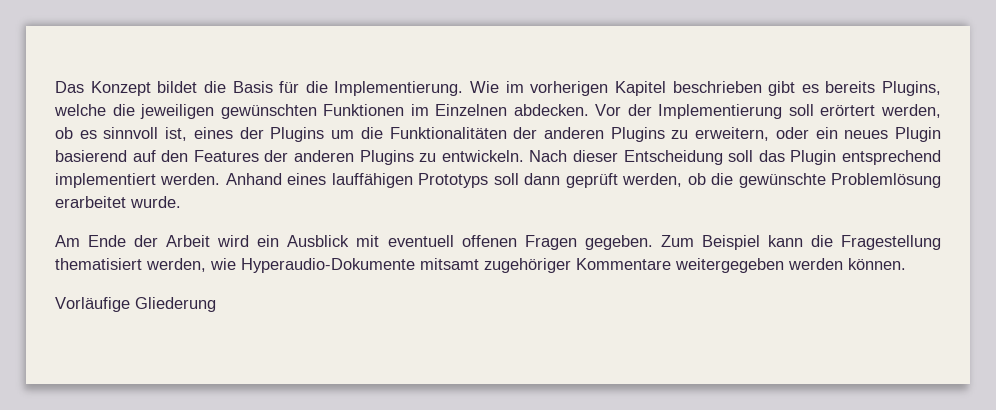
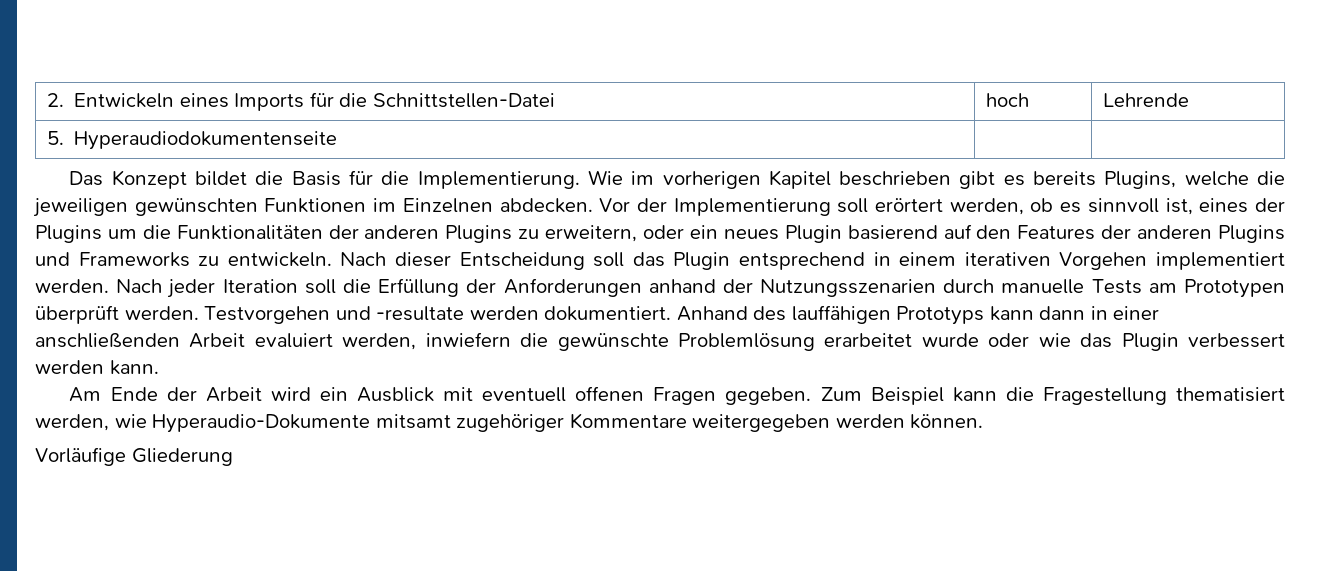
(55, 87) none -> [46,92,555,111] [985,93,1029,107] [1102,93,1189,107] [46,131,338,150] 2. Entwickeln eines Imports für die Schnittstellen-Datei | hoch | Lehrende // 5. Hyperaudiodokumentenseite | | //
(414, 157) none -> [35,252,190,267] und Frameworks
[55,173,941,188] [55,196,181,208] implementiert werden. Anhand eines lauffähigen Prototyps soll dann geprüft werden, ob die gewünschte Problemlösung erarbeitet wurde. -> [873,252,1286,270] [35,278,1285,298] [35,305,1160,325] [35,332,1285,351] [35,360,159,375] in einem iterativen Vorgehen implementiert werden. Nach jeder Iteration soll die Erfüllung der Anforderungen anhand der Nutzungsszenarien durch manuelle Tests am Prototypen überprüft werden. Testvorgehen und -resultate werden dokumentiert. Anhand des lauffähigen Prototyps kann dann in einer anschließenden Arbeit evaluiert werden, inwiefern die gewünschte Problemlösung erarbeitet wurde oder wie das Plugin verbessert werden kann.

